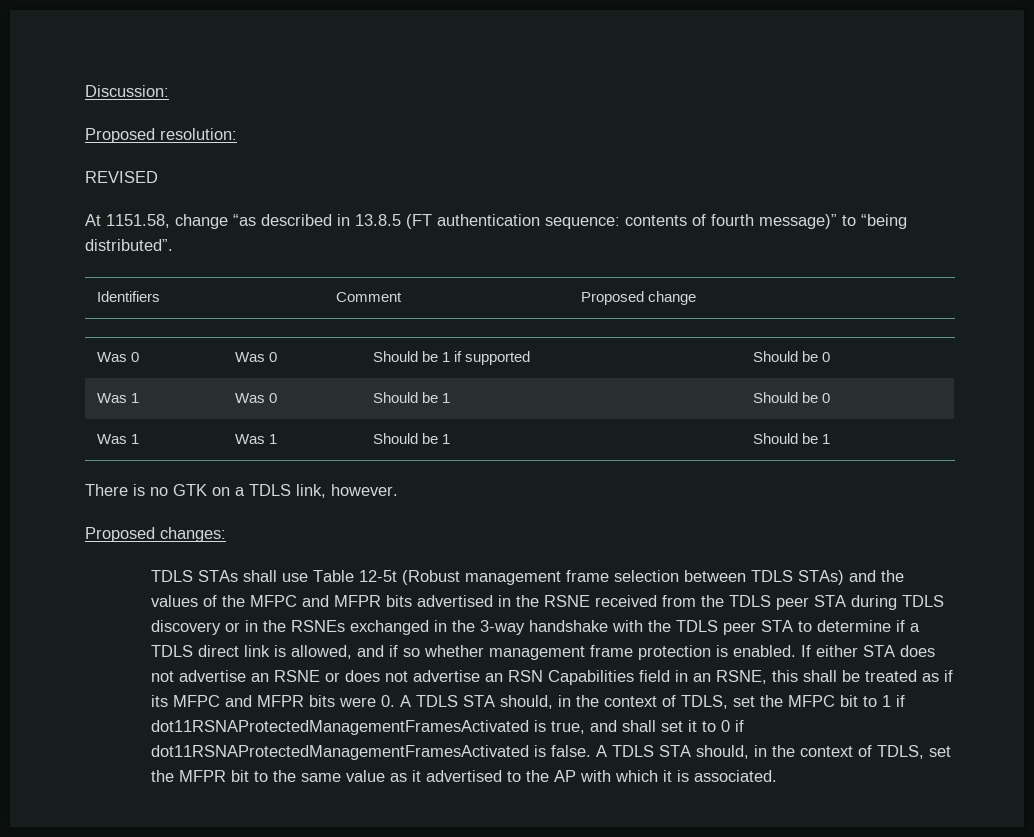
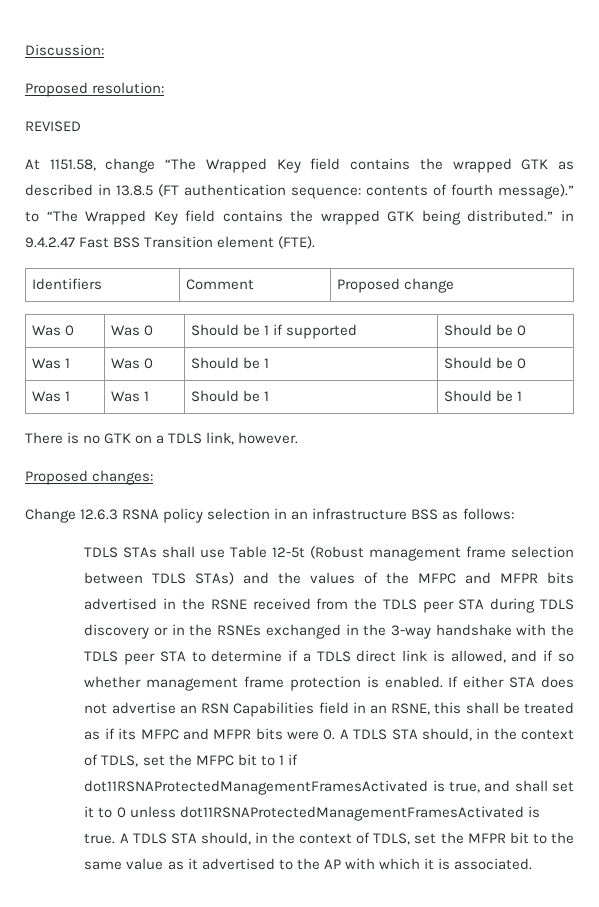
[233,214,256,226] “as -> [165,158,575,173] “The Wrapped Key field contains the wrapped GTK as
[759,214,907,229] [85,239,173,251] message)” to “being distributed”. -> [498,184,574,199] [25,210,574,225] [25,236,316,249] message).” to “The Wrapped Key field contains the wrapped GTK being distributed.” in 9.4.2.47 Fast BSS Transition element (FTE).
(226, 534) none -> [25,508,514,523] // Change 12.6.3 RSNA policy selection in an infrastructure BSS as follows:
[273,670,503,682] RSNE or does not advertise an -> (197, 709) none
[734,720,744,732] [150,745,591,760] if dot11RSNAProtectedManagementFramesActivated is false. -> [129,806,540,821] [84,833,116,844] unless dot11RSNAProtectedManagementFramesActivated is true.

